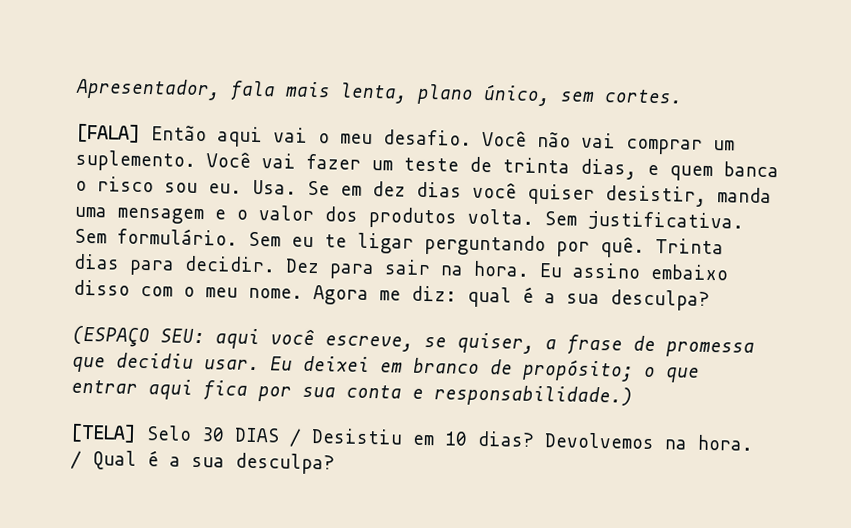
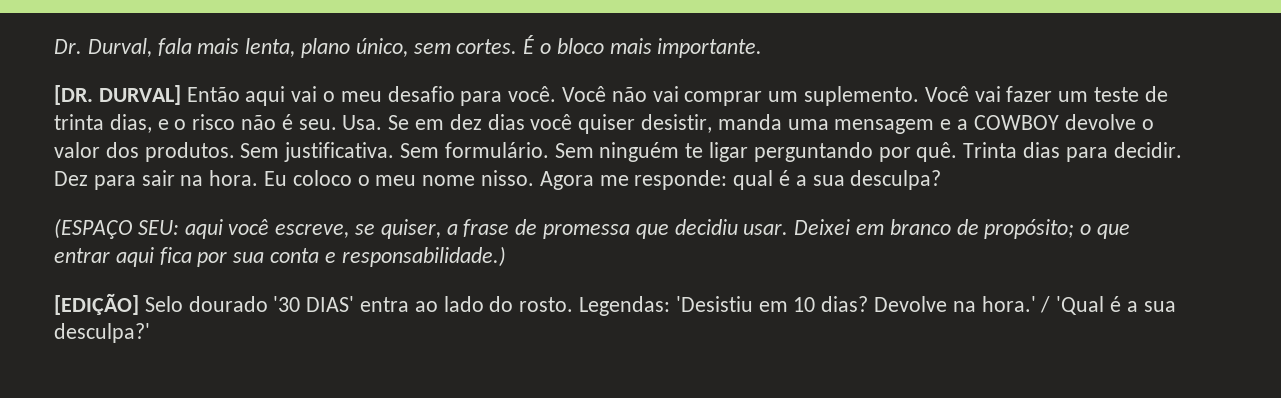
[75,77,221,101] Apresentador, -> [54,38,152,57] Dr. Durval,
[76,123,141,143] // [FALA] -> [523,35,763,58] [54,85,181,105] É o bloco mais importante. // [DR. DURVAL]
[383,129,472,146] desafio. -> [387,86,557,106] desafio para você.
[669,161,779,182] [75,176,242,194] quem banca o risco sou eu. -> [174,114,337,130] o risco não é seu.
(226, 214) none -> [957,114,1136,130] a COWBOY devolve
[368,206,534,229] produtos volta. -> [144,142,235,162] produtos.
[291,236,314,248] eu -> [599,142,680,162] ninguém
[572,262,729,281] [73,279,303,299] assino embaixo disso com o meu nome. -> [292,170,535,186] coloco o meu nome nisso.
[411,285,457,302] diz: -> [634,170,728,190] responde:
[270,355,370,374] Eu deixei -> [794,219,851,235] Deixei
[70,423,754,451] [70,450,335,475] [TELA] Selo 30 DIAS / Desistiu em 10 dias? Devolvemos na hora. / Qual é a sua desculpa? -> [54,293,1176,316] [54,323,150,343] [EDIÇÃO] Selo dourado '30 DIAS' entra ao lado do rosto. Legendas: 'Desistiu em 10 dias? Devolve na hora.' / 'Qual é a sua desculpa?'

